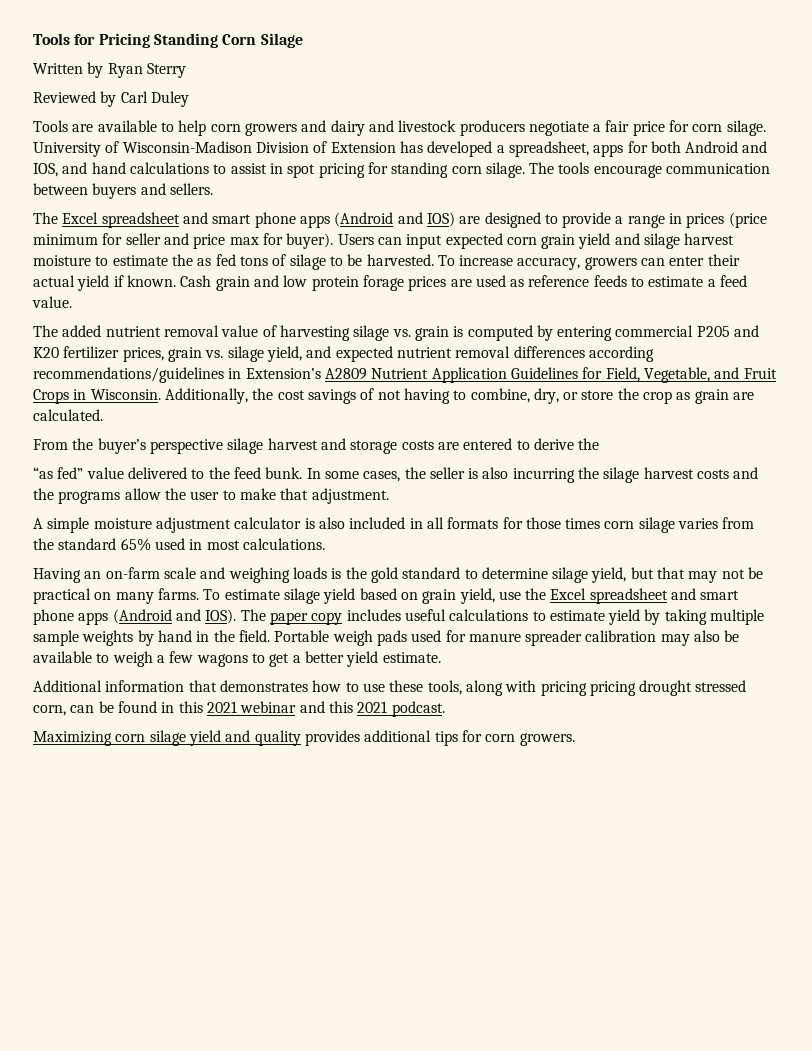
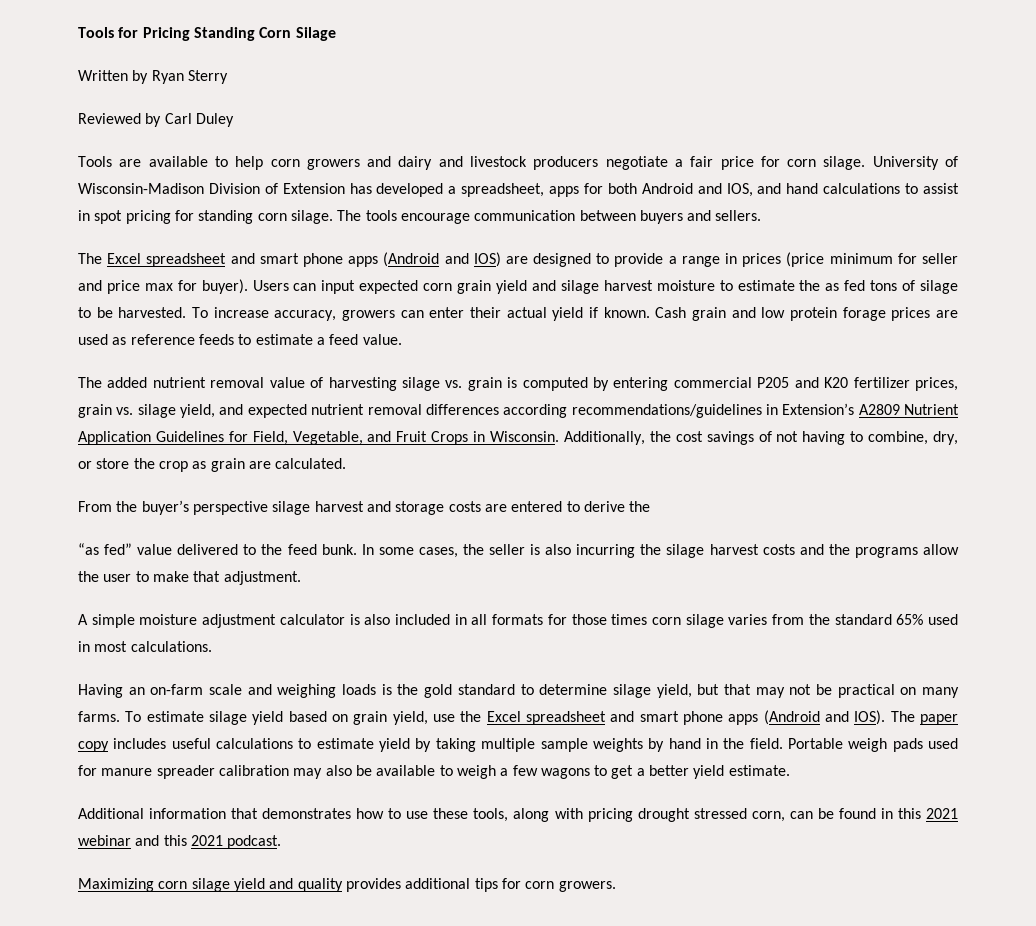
[589,681,636,696] pricing -> (633, 815) none

